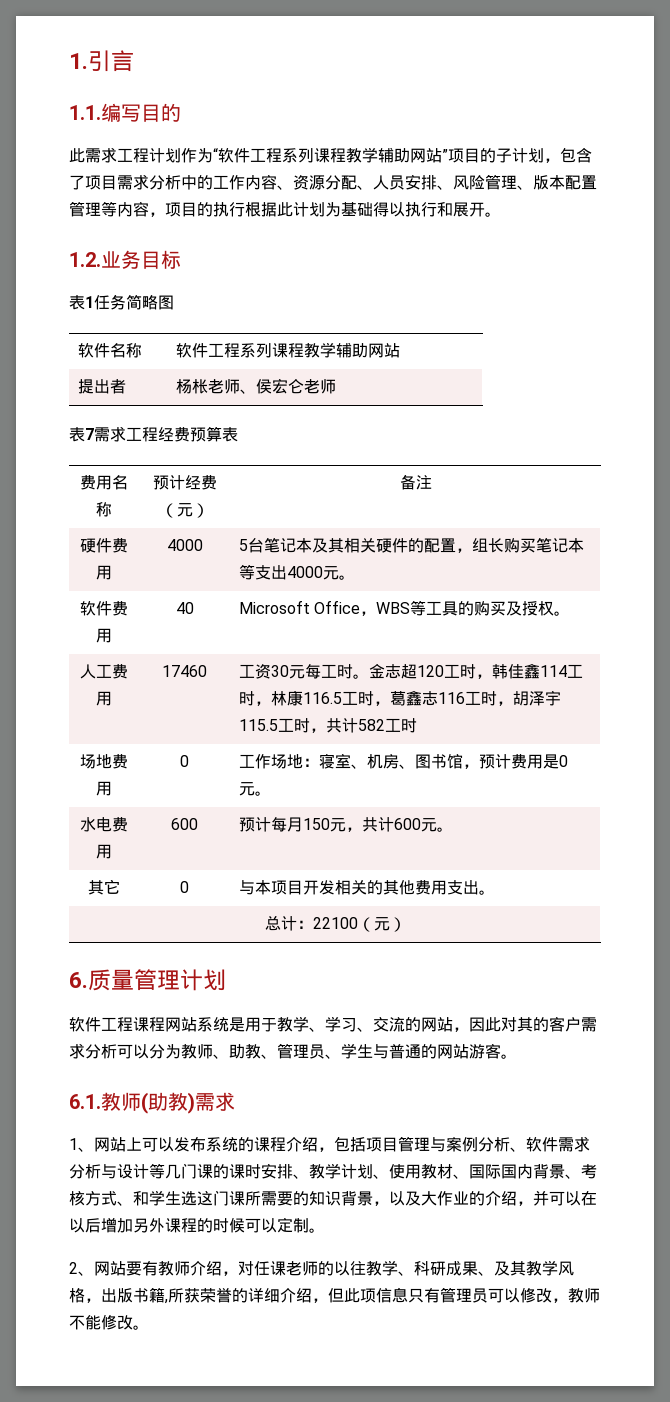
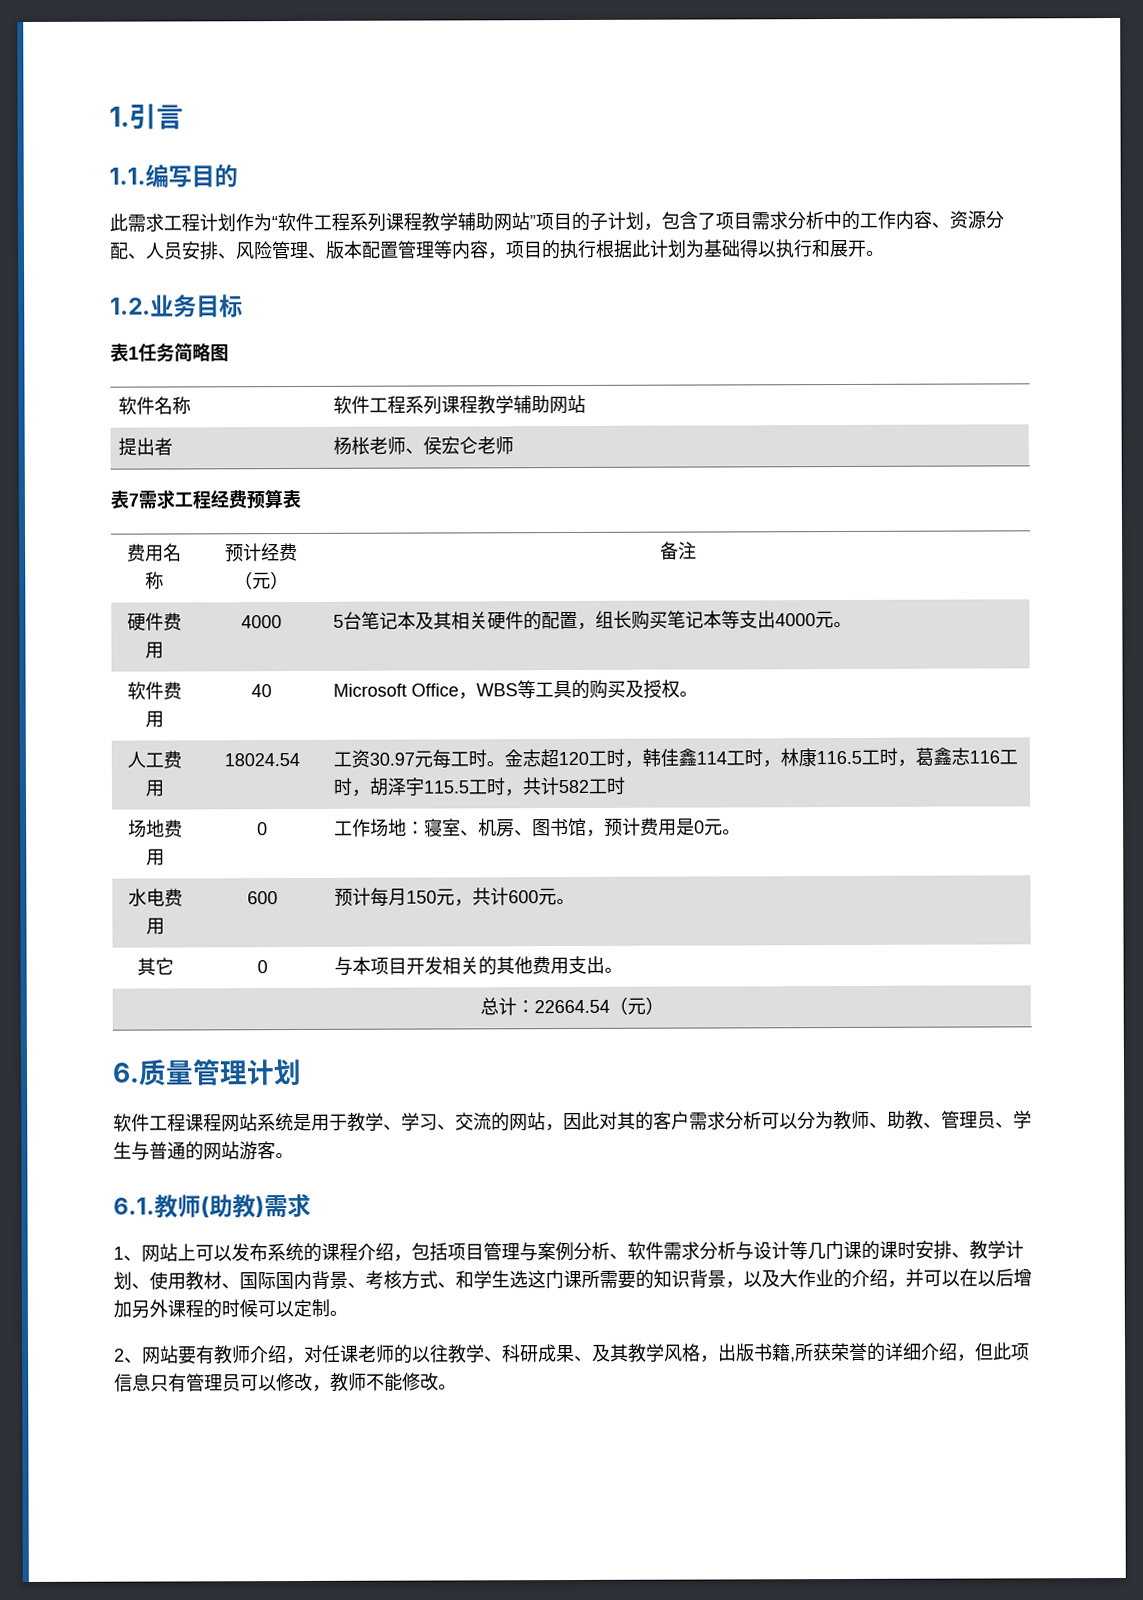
[162,665,207,677] 17460 -> [223,752,300,767] 18024.54
[270,665,289,677] 30 -> [368,752,415,766] 30.97
[312,917,358,929] 22100 -> [534,999,610,1014] 22664.54

